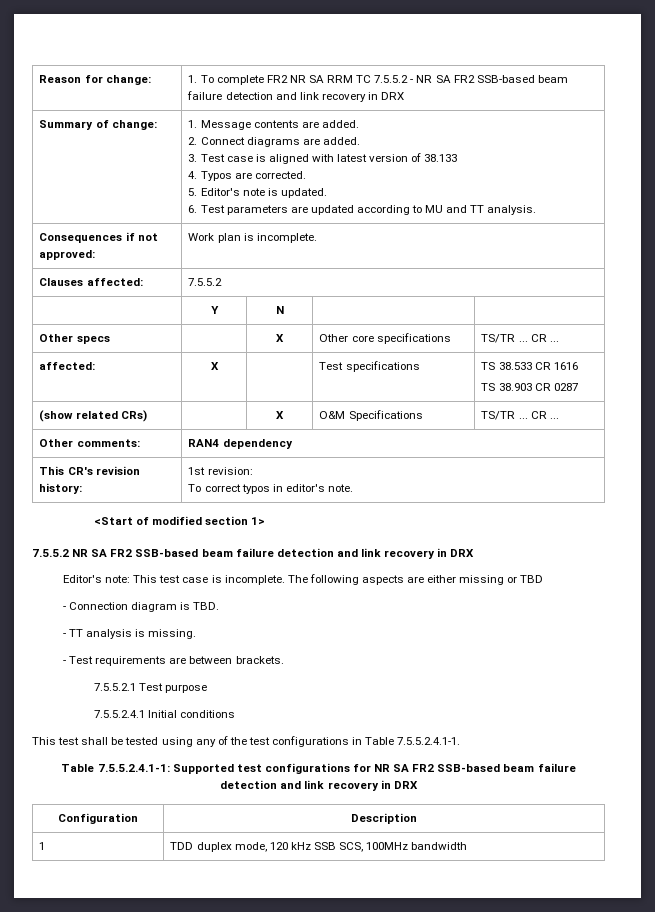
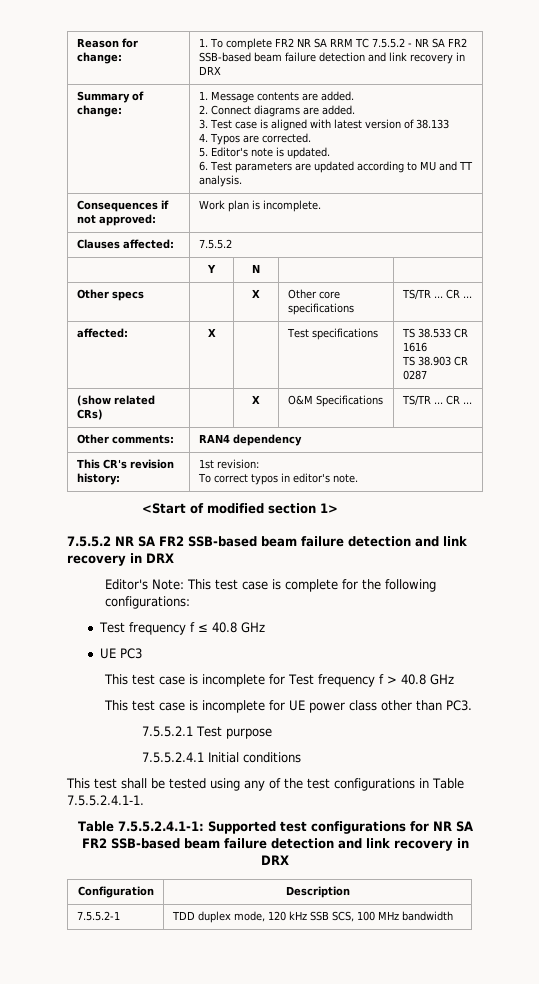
[105,574,544,585] [63,602,220,612] [63,629,197,639] [63,656,284,666] note: This test case is incomplete. The following aspects are either missing or TBD // - Connection diagram is TBD. // - TT analysis is missing. // - Test requirements are between brackets. -> [151,579,436,592] [104,596,190,609] [98,622,265,635] [99,648,142,659] [103,674,454,687] [103,700,472,713] Note: This test case is complete for the following configurations: // Test frequency f ≤ 40.8 GHz // UE PC3 // This test case is incomplete for Test frequency f > 40.8 GHz // This test case is incomplete for UE power class other than PC3.
[39,842,46,850] 1 -> [76,911,120,921] 7.5.5.2-1
[366,842,409,850] 100MHz -> [356,911,399,921] 100 MHz

